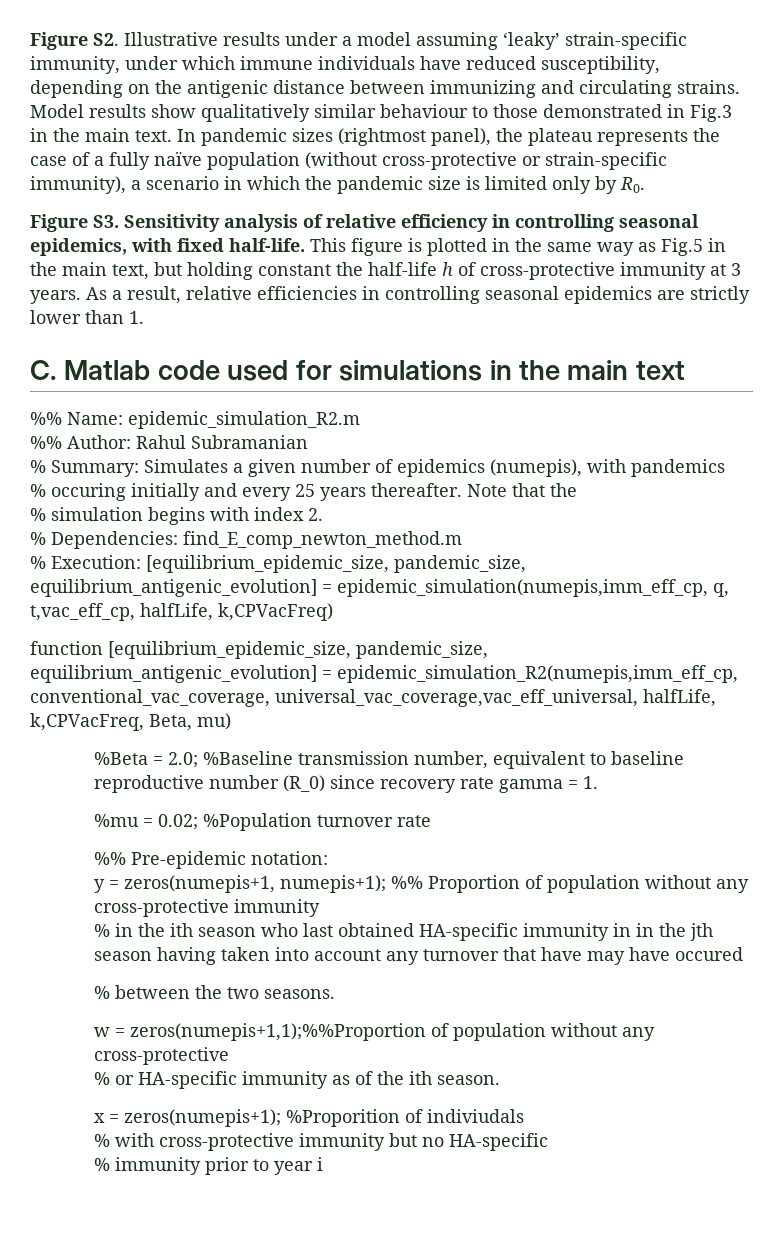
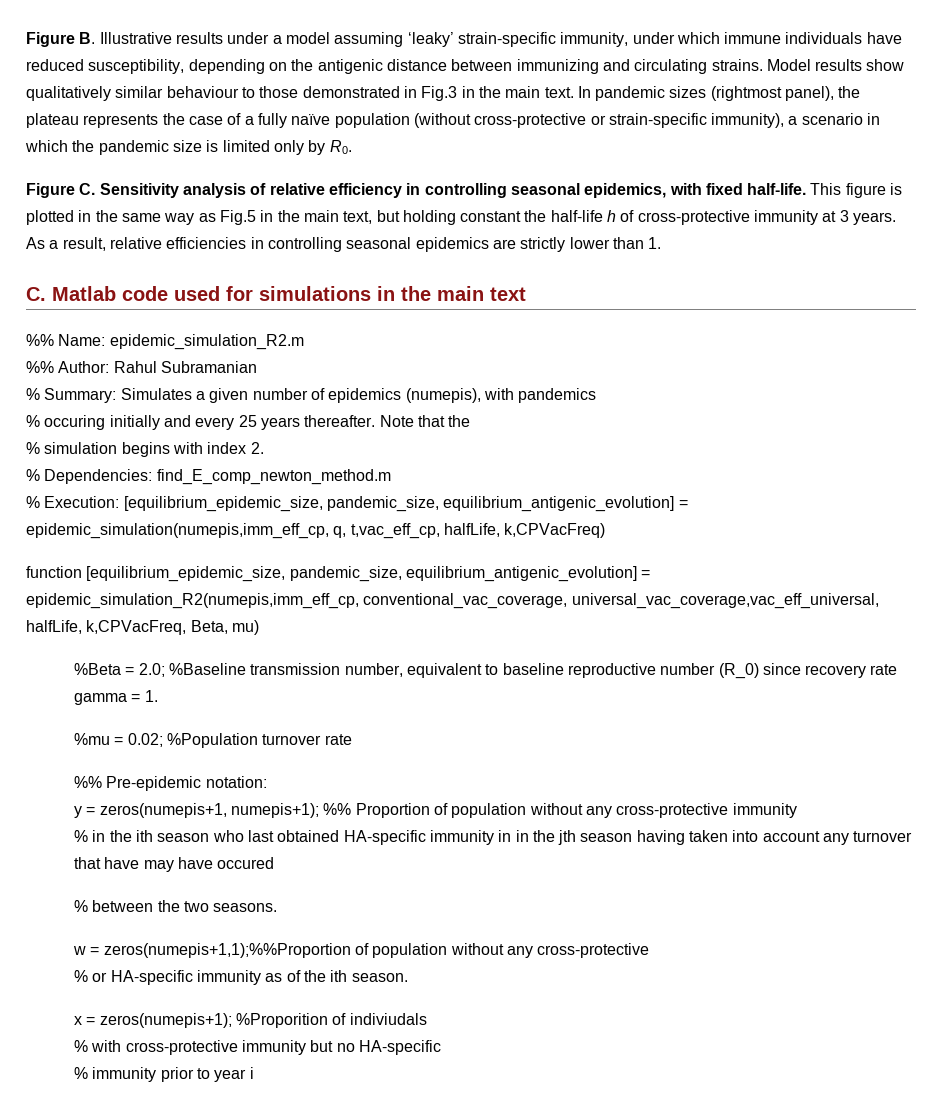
[30,32,119,50] Figure S2. -> [26,32,96,47] Figure B.
[93,215,119,228] S3. -> [79,183,96,195] C.

